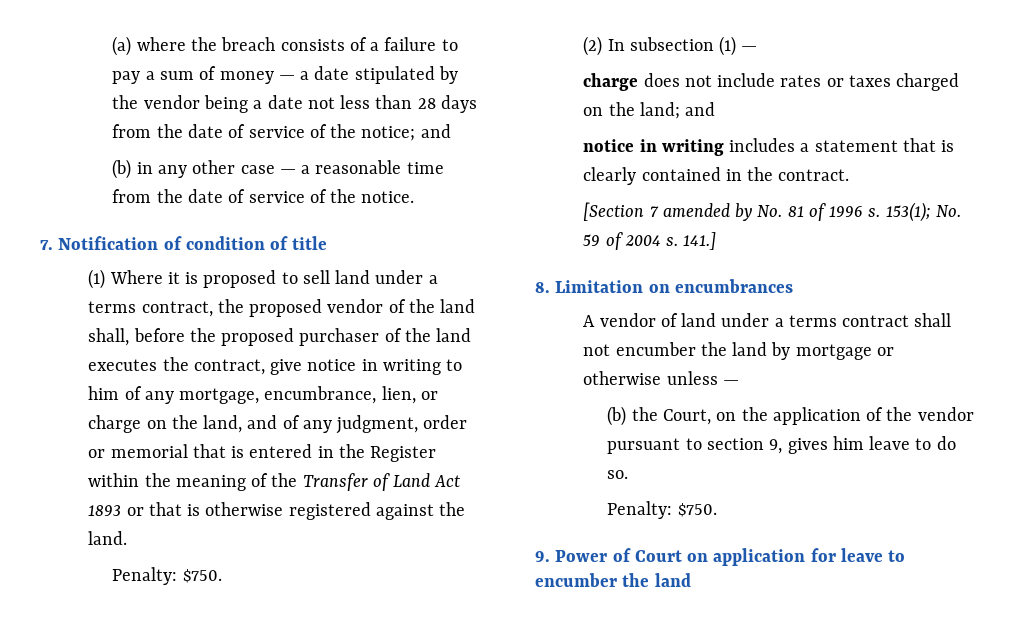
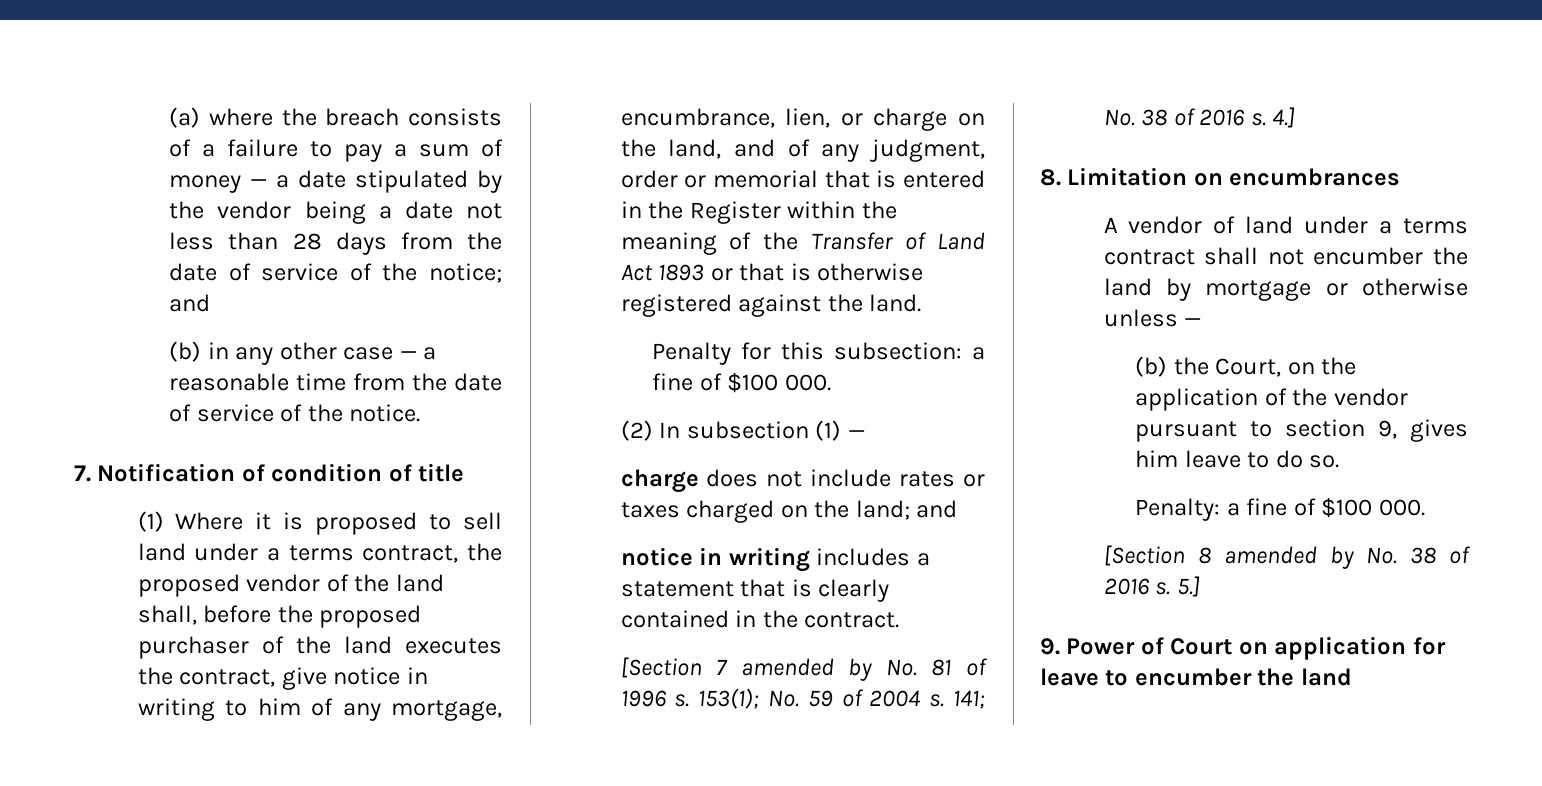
[112,567,222,585] Penalty: $750. -> [652,342,985,365] [652,372,831,393] Penalty for this subsection: a fine of $100 000.
[683,232,717,250] 141.] -> [953,690,985,709] [1103,107,1295,128] 141; No. 38 of 2016 s. 4.]
[677,503,717,517] $750. -> [1226,497,1425,518] [1103,545,1471,569] [1103,576,1200,597] a fine of $100 000. // [Section 8 amended by No. 38 of 2016 s. 5.]

